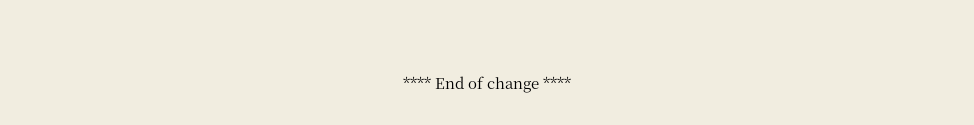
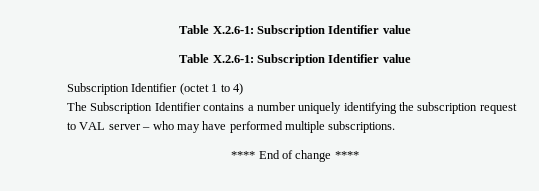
(402, 82) none -> [179,25,411,37] [179,54,411,66] [67,83,243,95] [67,102,517,114] [67,121,396,133] Table X.2.6-1: Subscription Identifier value // Table X.2.6-1: Subscription Identifier value // Subscription Identifier (octet 1 to 4) // The Subscription Identifier contains a number uniquely identifying the subscription request to VAL server – who may have performed multiple subscriptions. //

